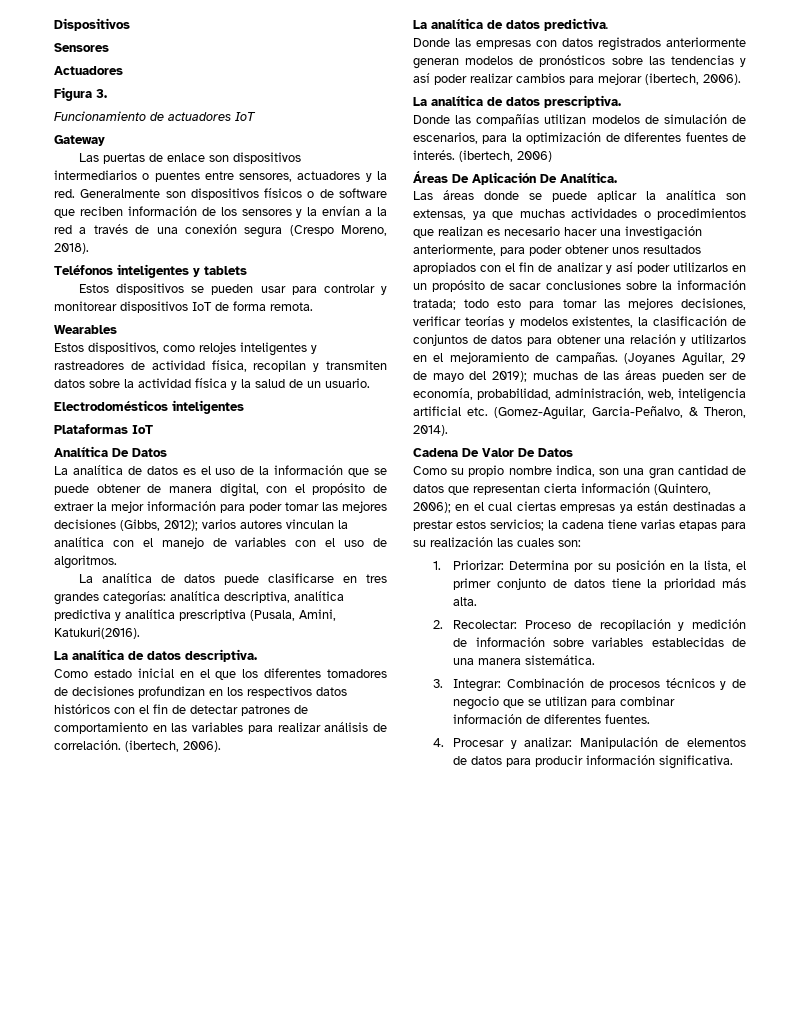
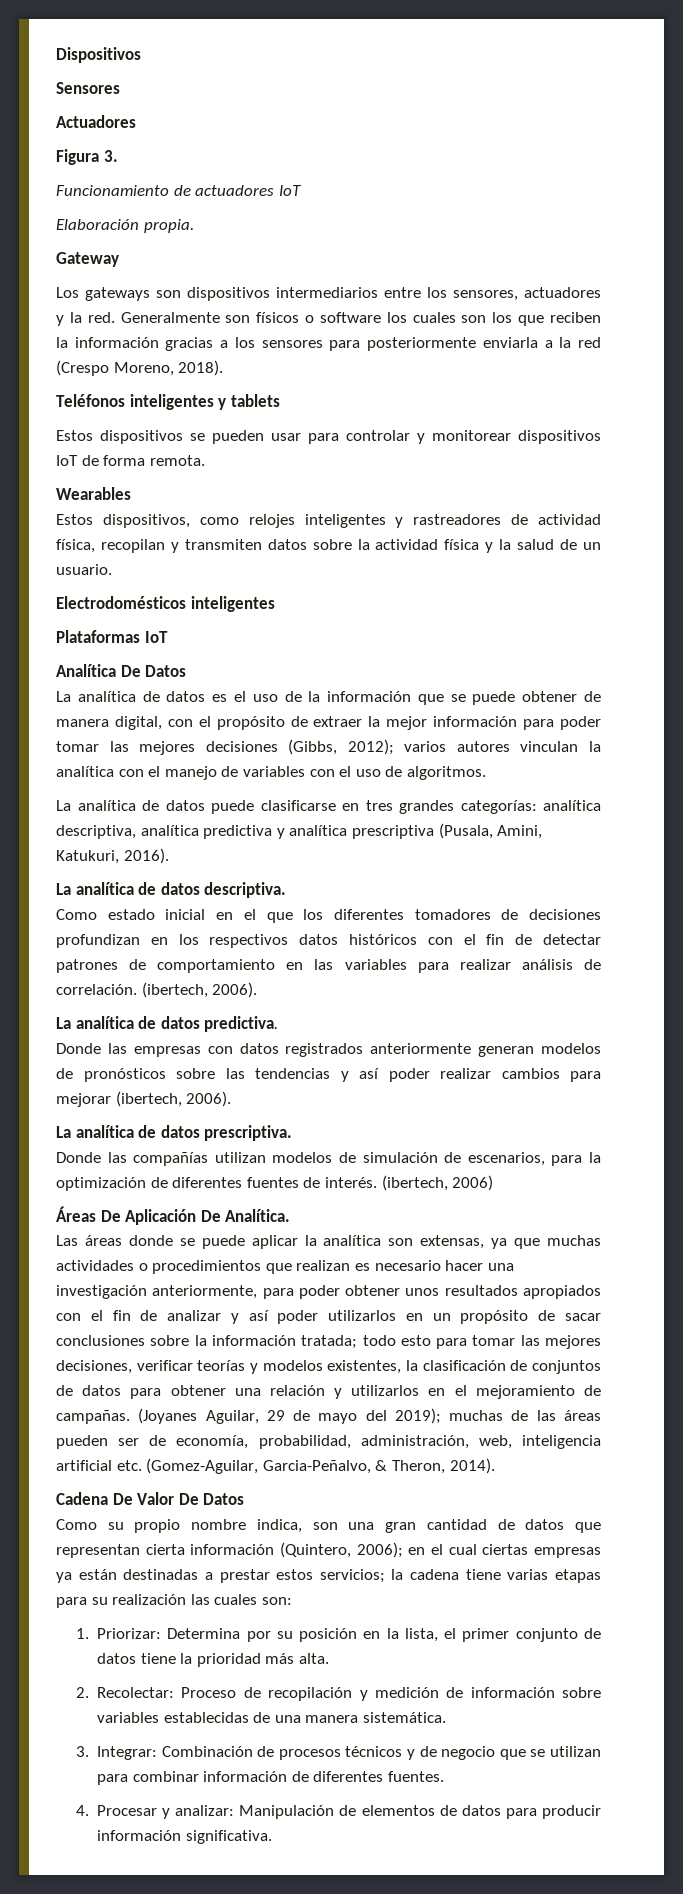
(256, 116) none -> [56,219,194,233] // Elaboración propia.
[79,152,302,164] [54,170,234,182] Las puertas de enlace son dispositivos intermediarios o puentes entre -> [56,287,447,301] Los gateways son dispositivos intermediarios entre los
[190,188,259,200] dispositivos -> (251, 319) none
[319,188,387,198] [54,206,387,218] [54,224,283,238] de software que reciben información de los sensores y la envían a la red a través de una conexión segura -> [319,312,602,326] [56,337,602,351] software los cuales son los que reciben la información gracias a los sensores para posteriormente enviarla a la red
[54,627,140,639] Katukuri(2016). -> [56,848,169,864] Katukuri, 2016).

